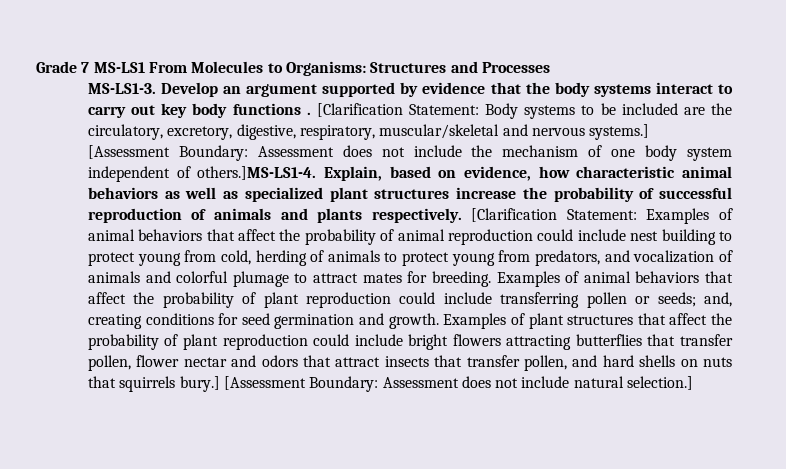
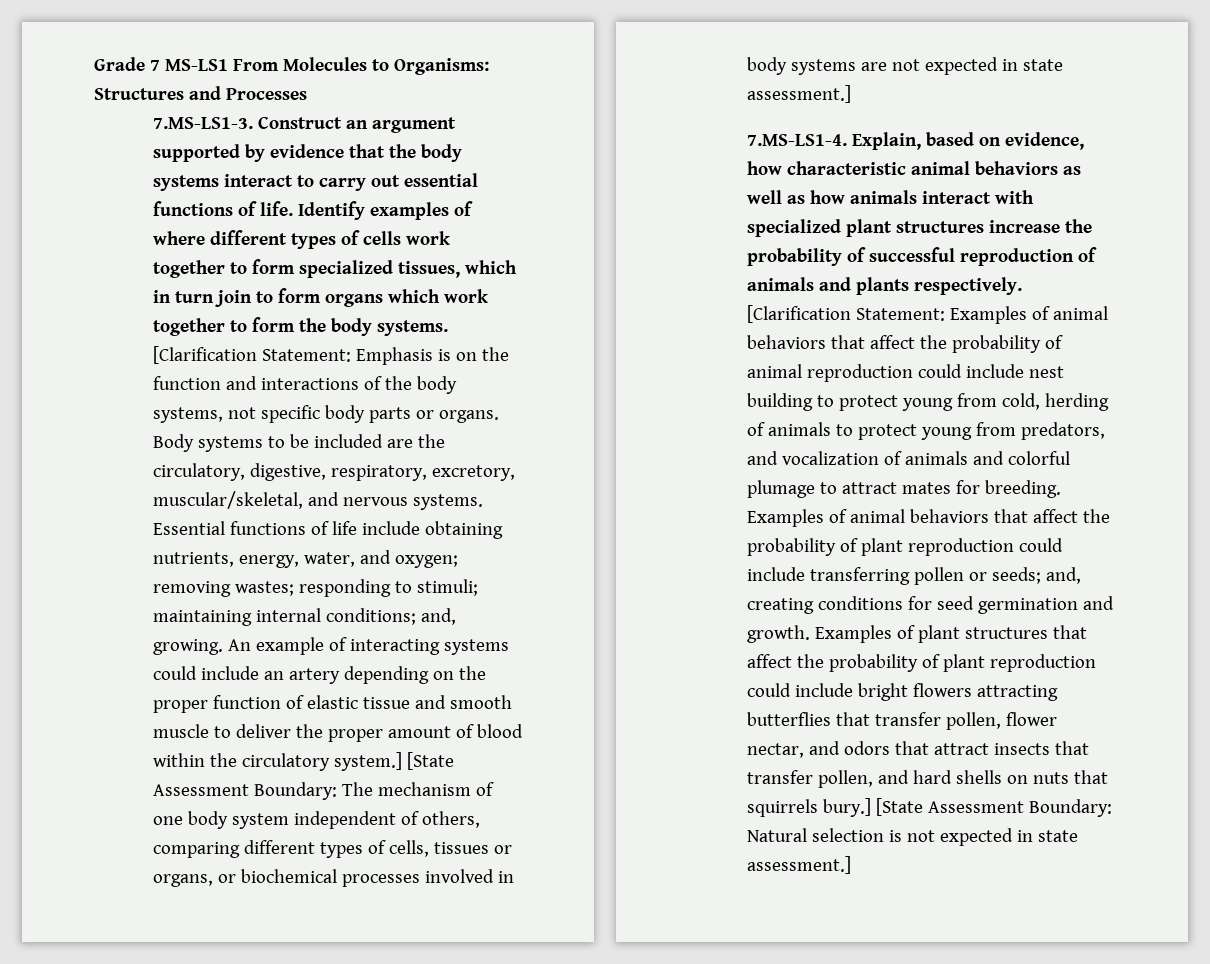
[87,82,219,97] MS-LS1-3. Develop -> [152,116,342,129] 7.MS-LS1-3. Construct
[161,103,479,118] key body functions . [Clarification Statement: -> [403,173,478,187] [152,201,473,220] [152,230,450,249] [152,259,517,278] [152,288,488,307] [152,317,448,336] [152,346,509,365] [152,376,457,394] [152,405,499,423] essential functions of life. Identify examples of where different types of cells work together to form specialized tissues, which in turn join to form organs which work together to form the body systems. [Clarification Statement: Emphasis is on the function and interactions of the body systems, not specific body parts or organs.
[167,126,233,140] excretory, -> (245, 472) none
[379,124,650,140] [87,145,493,161] muscular/skeletal and nervous systems.] [Assessment Boundary: Assessment does not include the -> [431,465,515,481] [152,491,483,510] [152,521,503,539] [152,550,458,568] [152,579,478,597] [152,608,456,626] [152,637,509,655] [152,666,486,684] [152,695,512,713] [152,724,523,742] [152,752,454,771] [152,782,373,800] excretory, muscular/skeletal, and nervous systems. Essential functions of life include obtaining nutrients, energy, water, and oxygen; removing wastes; responding to stimuli; maintaining internal conditions; and, growing. An example of interacting systems could include an artery depending on the proper function of elastic tissue and smooth muscle to deliver the proper amount of blood within the circulatory system.] [State Assessment Boundary: The
[197,166,317,180] others.]MS-LS1-4. -> [421,811,480,828] [152,840,512,858] [152,869,514,887] [746,57,1063,75] [746,85,851,103] [746,134,847,146] others, comparing different types of cells, tissues or organs, or biochemical processes involved in body systems are not expected in state assessment.] // 7.MS-LS1-4.
(239, 195) none -> [809,190,1034,204] how animals interact with
[183,357,227,367] nectar -> [746,743,804,758] nectar,
[223,376,694,392] [Assessment Boundary: Assessment does not include natural selection.] -> [875,798,1112,817] [746,828,1078,846] [746,856,851,874] [State Assessment Boundary: Natural selection is not expected in state assessment.]

